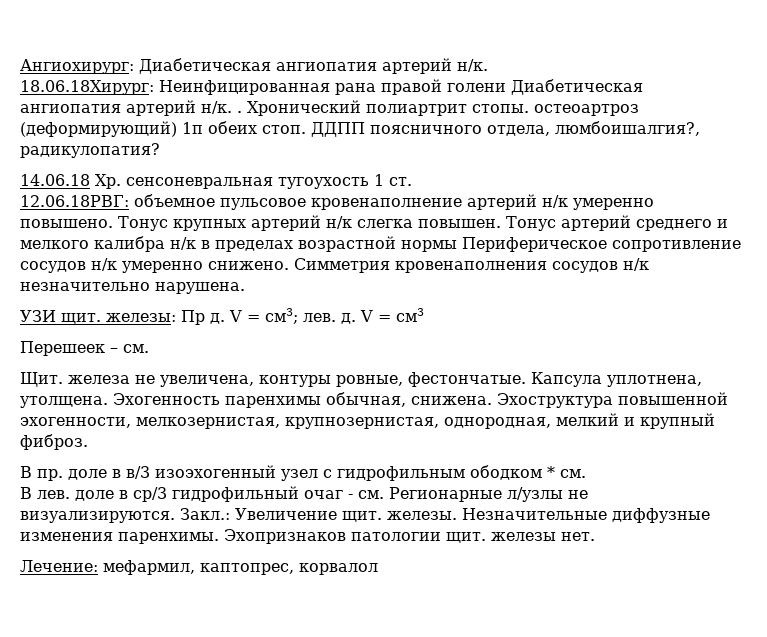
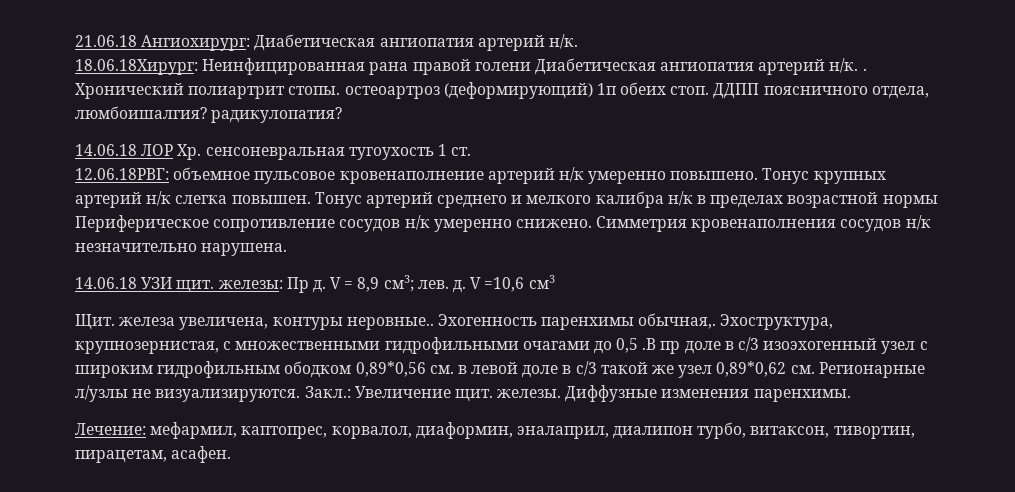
(20, 66) none -> [75,35,137,47] 21.06.18
[555,121,700,136] люмбоишалгия?, -> [75,106,207,119] люмбоишалгия?
(90, 180) none -> [141,144,174,156] ЛОР
(245, 288) none -> [75,277,137,289] 14.06.18
(260, 318) none -> [357,277,380,292] 8,9
[378,315,391,322] = -> [484,277,525,292] =10,6
[20,341,149,356] // Перешеек – см. -> (555, 282) none
[135,375,155,384] не -> (176, 321) none
[336,372,702,387] [20,392,728,408] [20,413,715,429] [20,434,88,450] [20,466,150,481] ровные, фестончатые. Капсула уплотнена, утолщена. Эхогенность паренхимы обычная, снижена. Эхоструктура повышенной эхогенности, мелкозернистая, крупнозернистая, однородная, мелкий и крупный фиброз. // В пр. доле в в/3 -> [346,313,834,330] [75,337,760,354] неровные.. Эхогенность паренхимы обычная,. Эхоструктура, крупнозернистая, с множественными гидрофильными очагами до 0,5 .В пр доле в с/3
(332, 473) none -> [75,365,153,378] широким
[547,466,586,478] [20,486,353,502] * см. // В лев. доле в ср/3 гидрофильный очаг - -> [355,361,787,378] 0,89*0,56 см. в левой доле в с/3 такой же узел 0,89*0,62
[462,508,710,523] Незначительные диффузные -> [565,385,658,402] Диффузные
[224,529,595,544] [20,560,378,575] Эхопризнаков патологии щит. железы нет. // Лечение: мефармил, каптопрес, корвалол -> [75,422,915,439] [75,446,232,463] // Лечение: мефармил, каптопрес, корвалол, диаформин, эналаприл, диалипон турбо, витаксон, тивортин, пирацетам, асафен.

